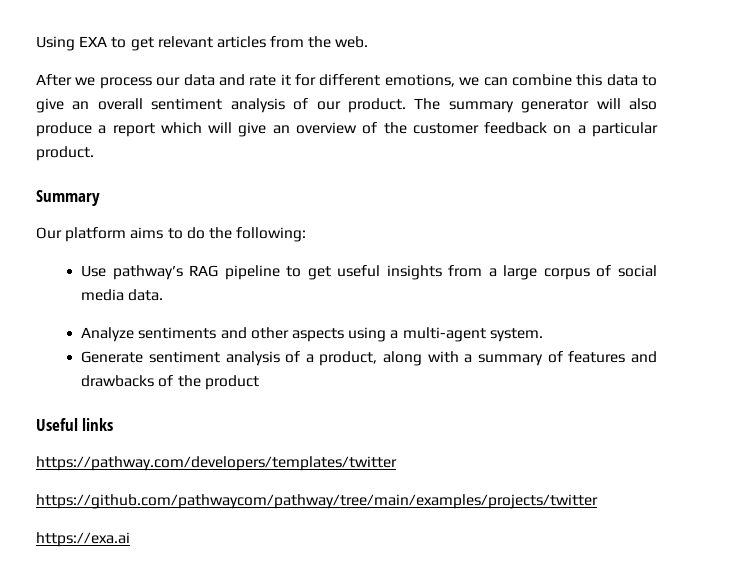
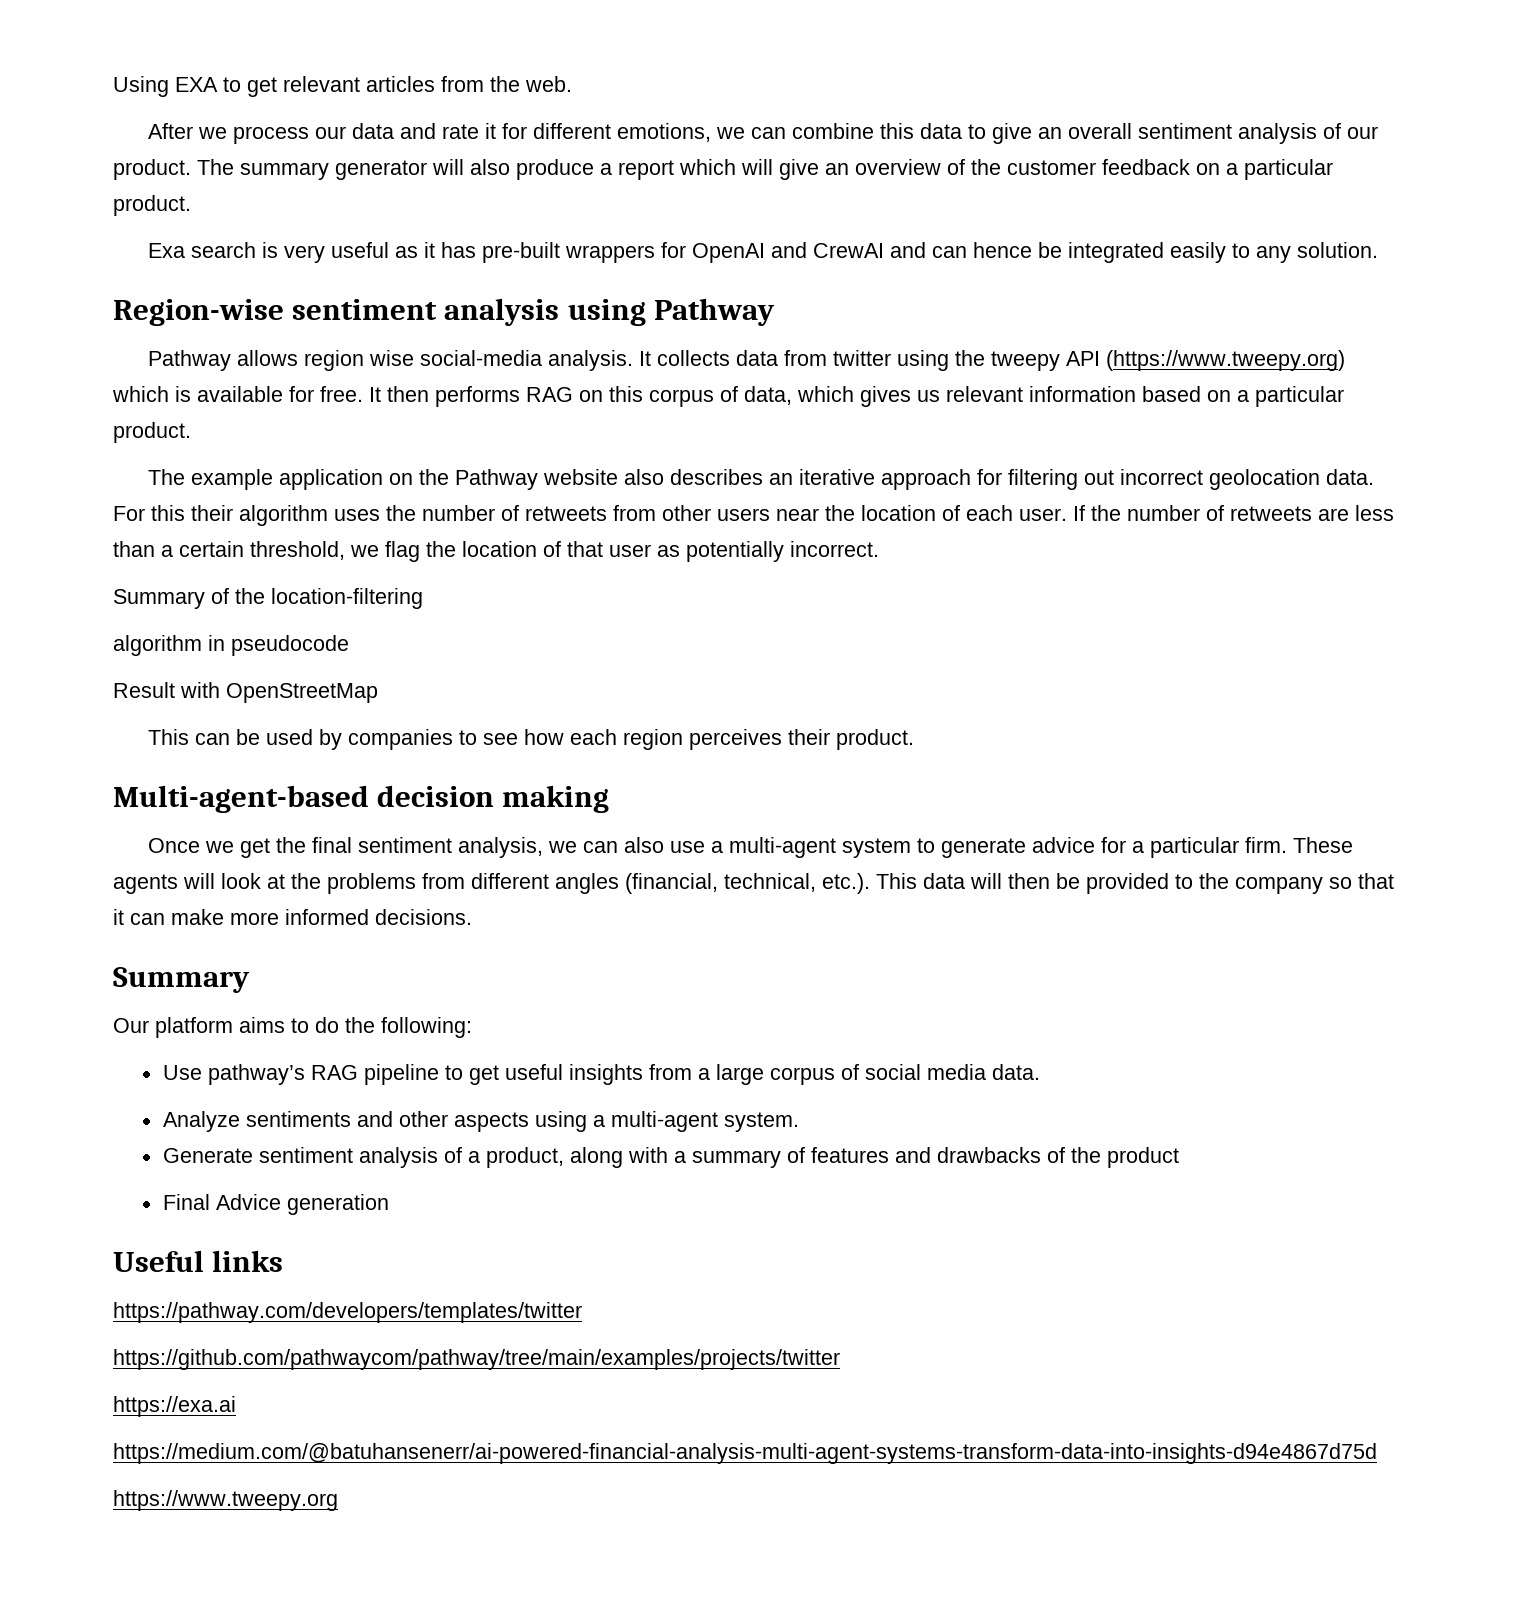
(94, 153) none -> [148,242,1379,263] [113,298,775,326] [148,350,1346,371] [112,386,1344,407] [113,422,191,443] [148,469,1375,490] [113,505,1394,526] [113,541,879,562] [113,588,423,609] [113,635,349,656] [113,682,378,703] [148,729,915,750] [113,785,610,813] [148,837,1354,858] [113,873,1394,894] [113,909,472,925] // Exa search is very useful as it has pre-built wrappers for OpenAI and CrewAI and can hence be integrated easily to any solution. // Region-wise sentiment analysis using Pathway // Pathway allows region wise social-media analysis. It collects data from twitter using the tweepy API (https://www.tweepy.org) which is available for free. It then performs RAG on this corpus of data, which gives us relevant information based on a particular product. // The example application on the Pathway website also describes an iterative approach for filtering out incorrect geolocation data. For this their algorithm uses the number of retweets from other users near the location of each user. If the number of retweets are less than a certain threshold, we flag the location of that user as potentially incorrect. // Summary of the location-filtering // algorithm in pseudocode // Result with OpenStreetMap // This can be used by companies to see how each region perceives their product. // Multi-agent-based decision making // Once we get the final sentiment analysis, we can also use a multi-agent system to generate advice for a particular firm. These agents will look at the problems from different angles (financial, technical, etc.). This data will then be provided to the company so that it can make more informed decisions.
(259, 382) none -> [162,1194,389,1215] // Final Advice generation
(130, 539) none -> [113,1443,1377,1464] [113,1490,338,1511] // https://medium.com/@batuhansenerr/ai-powered-financial-analysis-multi-agent-systems-transform-data-into-insights-d94e4867d75d // https://www.tweepy.org

